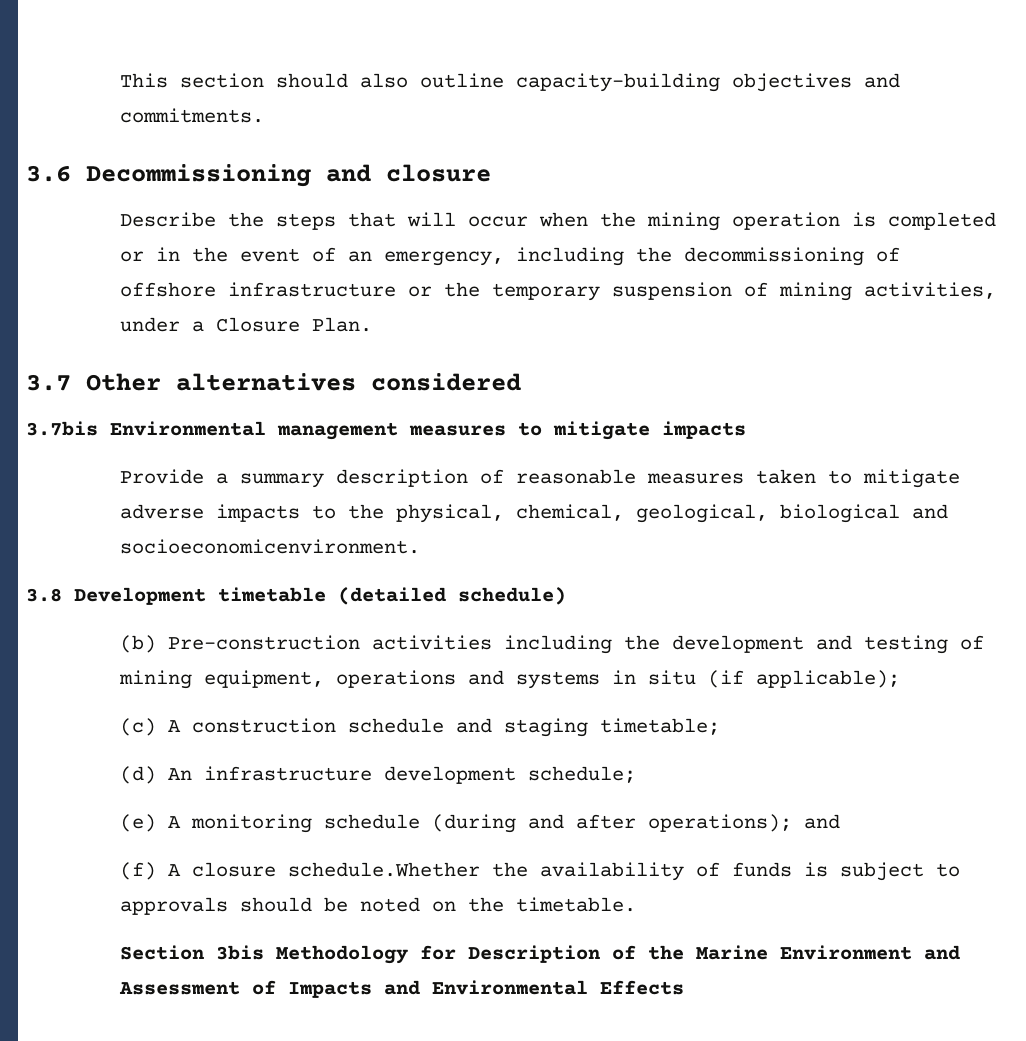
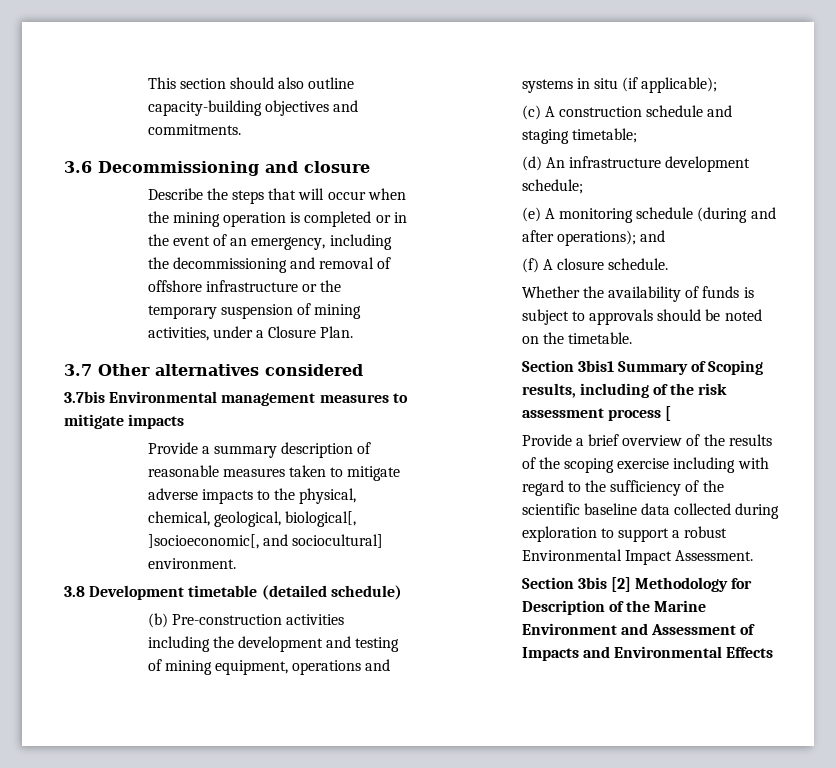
(865, 256) none -> [290,257,375,269] and removal
[780,504,949,523] [120,539,421,554] biological and socioeconomicenvironment. -> [285,511,357,527] [147,534,384,549] [147,558,236,569] biological[, ]socioeconomic[, and sociocultural] environment.
[288,862,481,877] schedule.Whether -> [608,258,669,270] [521,286,580,298] schedule. // Whether
(637, 904) none -> [521,360,764,375] [521,383,728,398] [521,406,672,421] [521,434,772,446] [521,457,769,473] [521,480,724,496] [521,503,780,519] [521,526,728,542] [521,549,754,565] // Section 3bis1 Summary of Scoping results, including of the risk assessment process [ // Provide a brief overview of the results of the scoping exercise including with regard to the sufficiency of the scientific baseline data collected during exploration to support a robust Environmental Impact Assessment.
(265, 952) none -> [611,577,632,592] [2]

